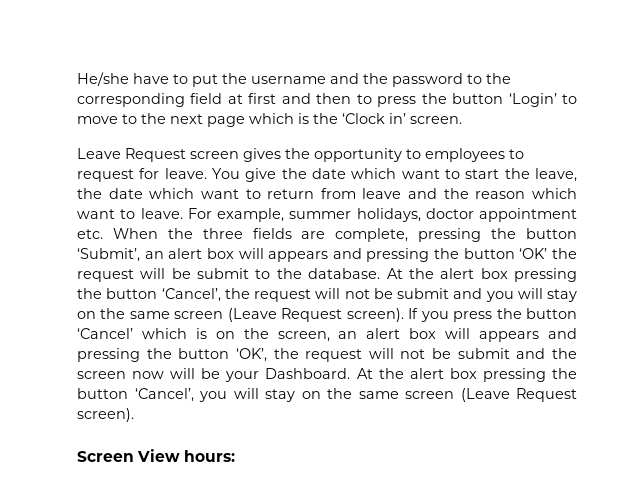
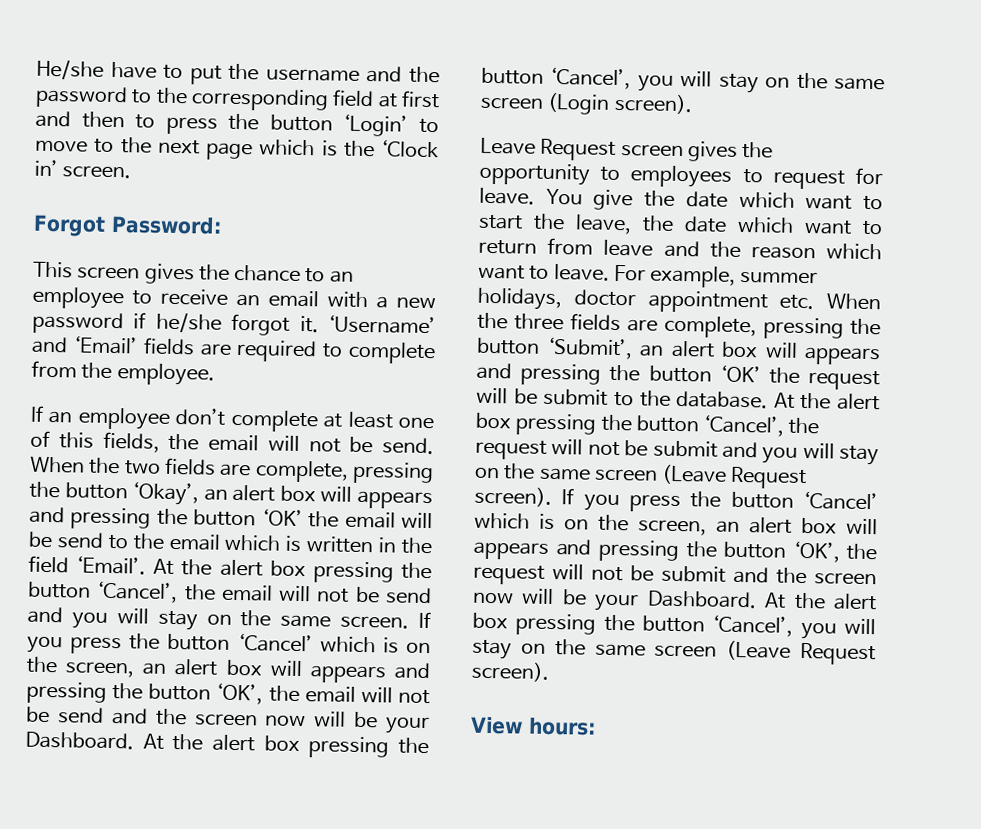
(462, 120) none -> [33,214,223,237] [33,261,354,285] [32,286,437,310] [32,311,437,336] [31,335,436,365] [31,360,215,386] [30,405,435,433] [30,430,434,455] [30,456,434,485] [29,481,434,510] [29,506,433,530] [28,531,434,555] [28,555,432,584] [28,580,432,605] [27,606,431,631] [27,633,431,655] [26,656,432,684] [26,681,431,705] [26,706,430,735] [25,731,429,759] [481,66,886,94] [480,92,693,115] // Forgot Password: // This screen gives the chance to an employee to receive an email with a new password if he/she forgot it. ‘Username’ and ‘Email’ fields are required to complete from the employee. // If an employee don’t complete at least one of this fields, the email will not be send. When the two fields are complete, pressing the button ‘Okay’, an alert box will appears and pressing the button ‘OK’ the email will be send to the email which is written in the field ‘Email’. At the alert box pressing the button ‘Cancel’, the email will not be send and you will stay on the same screen. If you press the button ‘Cancel’ which is on the screen, an alert box will appears and pressing the button ‘OK’, the email will not be send and the screen now will be your Dashboard. At the alert box pressing the button ‘Cancel’, you will stay on the same screen (Login screen).
[77,451,134,462] Screen -> (550, 671) none

